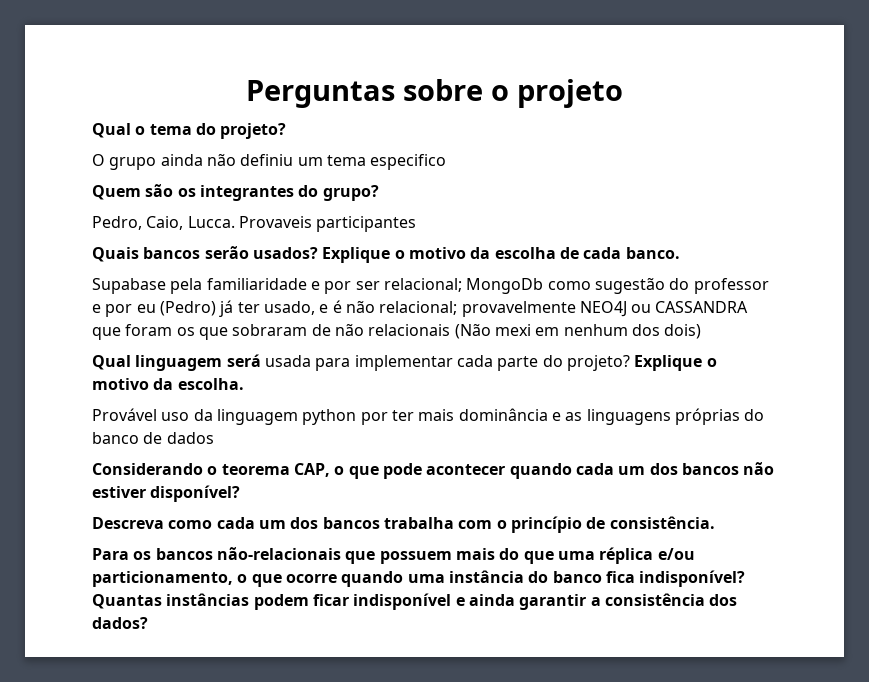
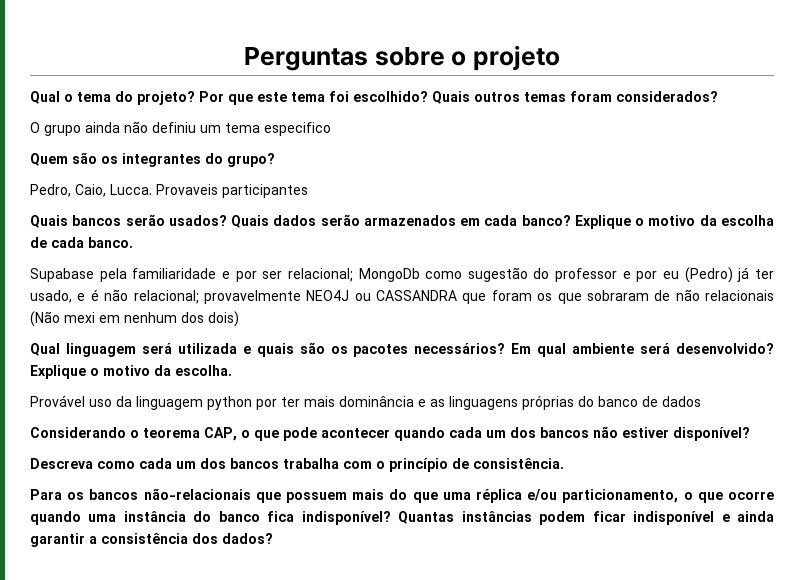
(287, 131) none -> [199,91,718,105] Por que este tema foi escolhido? Quais outros temas foram considerados?
(318, 253) none -> [231,214,571,228] Quais dados serão armazenados em cada banco?
[264,355,630,371] usada para implementar cada parte do projeto? -> [177,342,775,357] utilizada e quais são os pacotes necessários? Em qual ambiente será desenvolvido?

